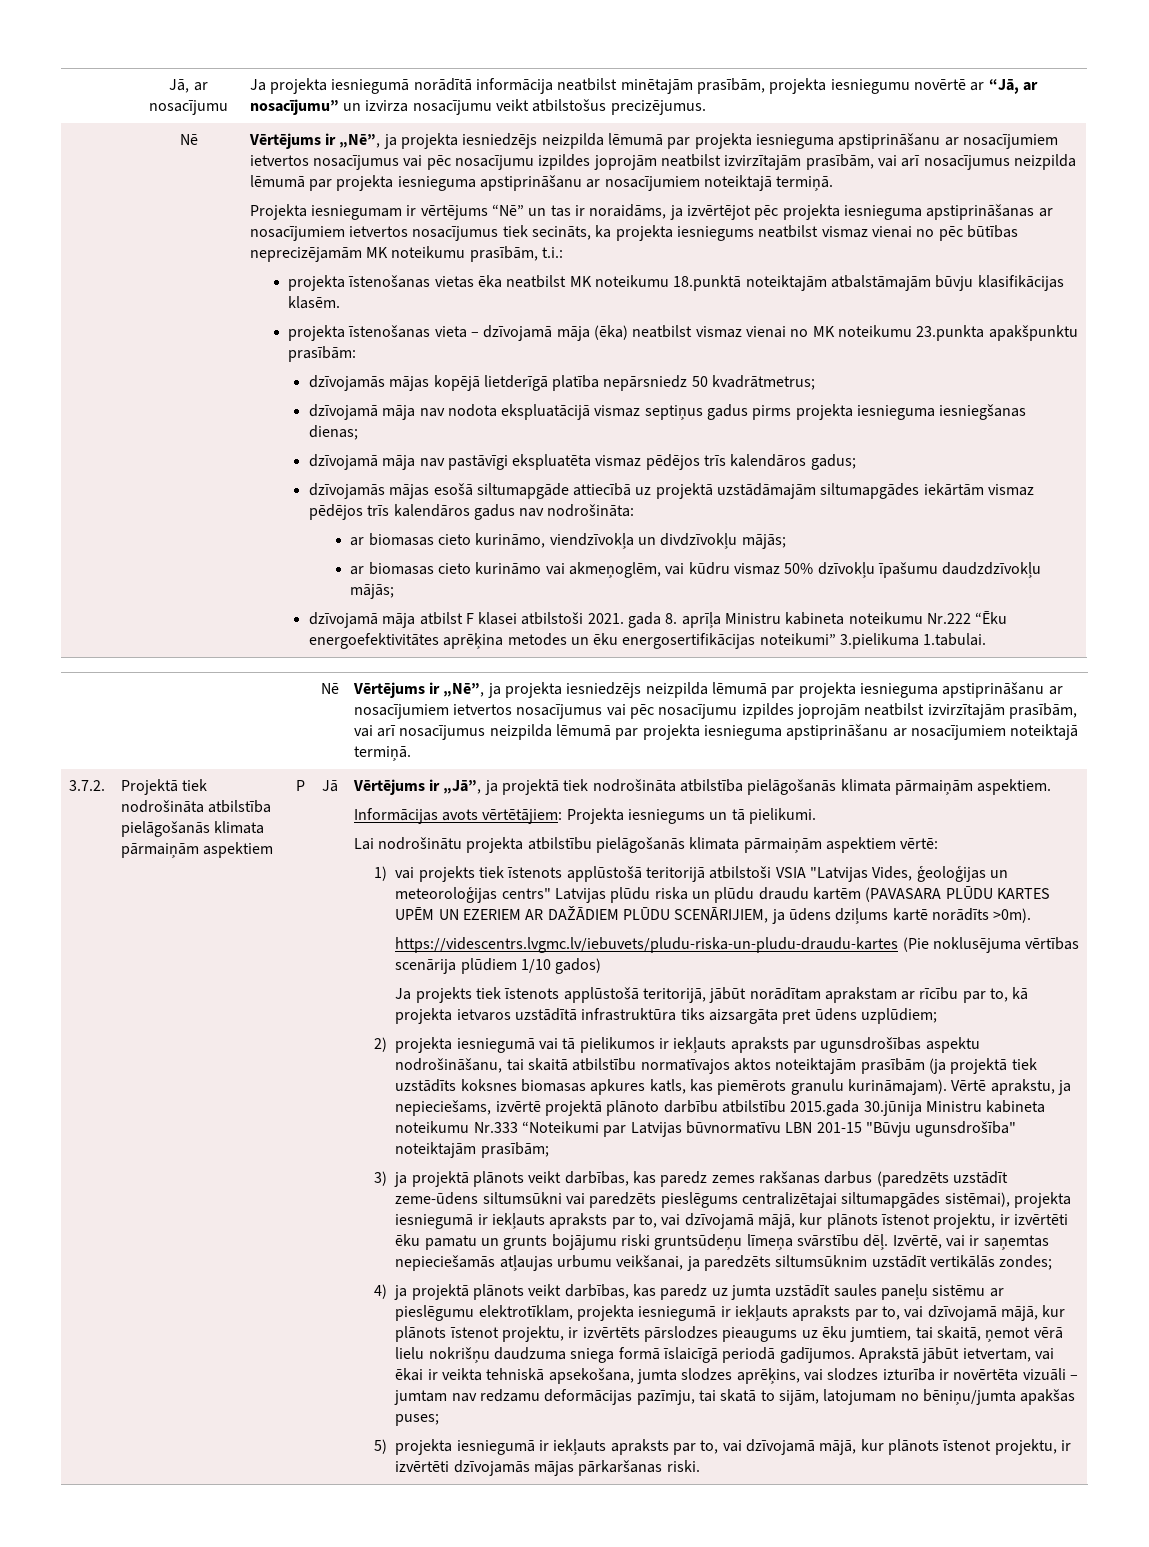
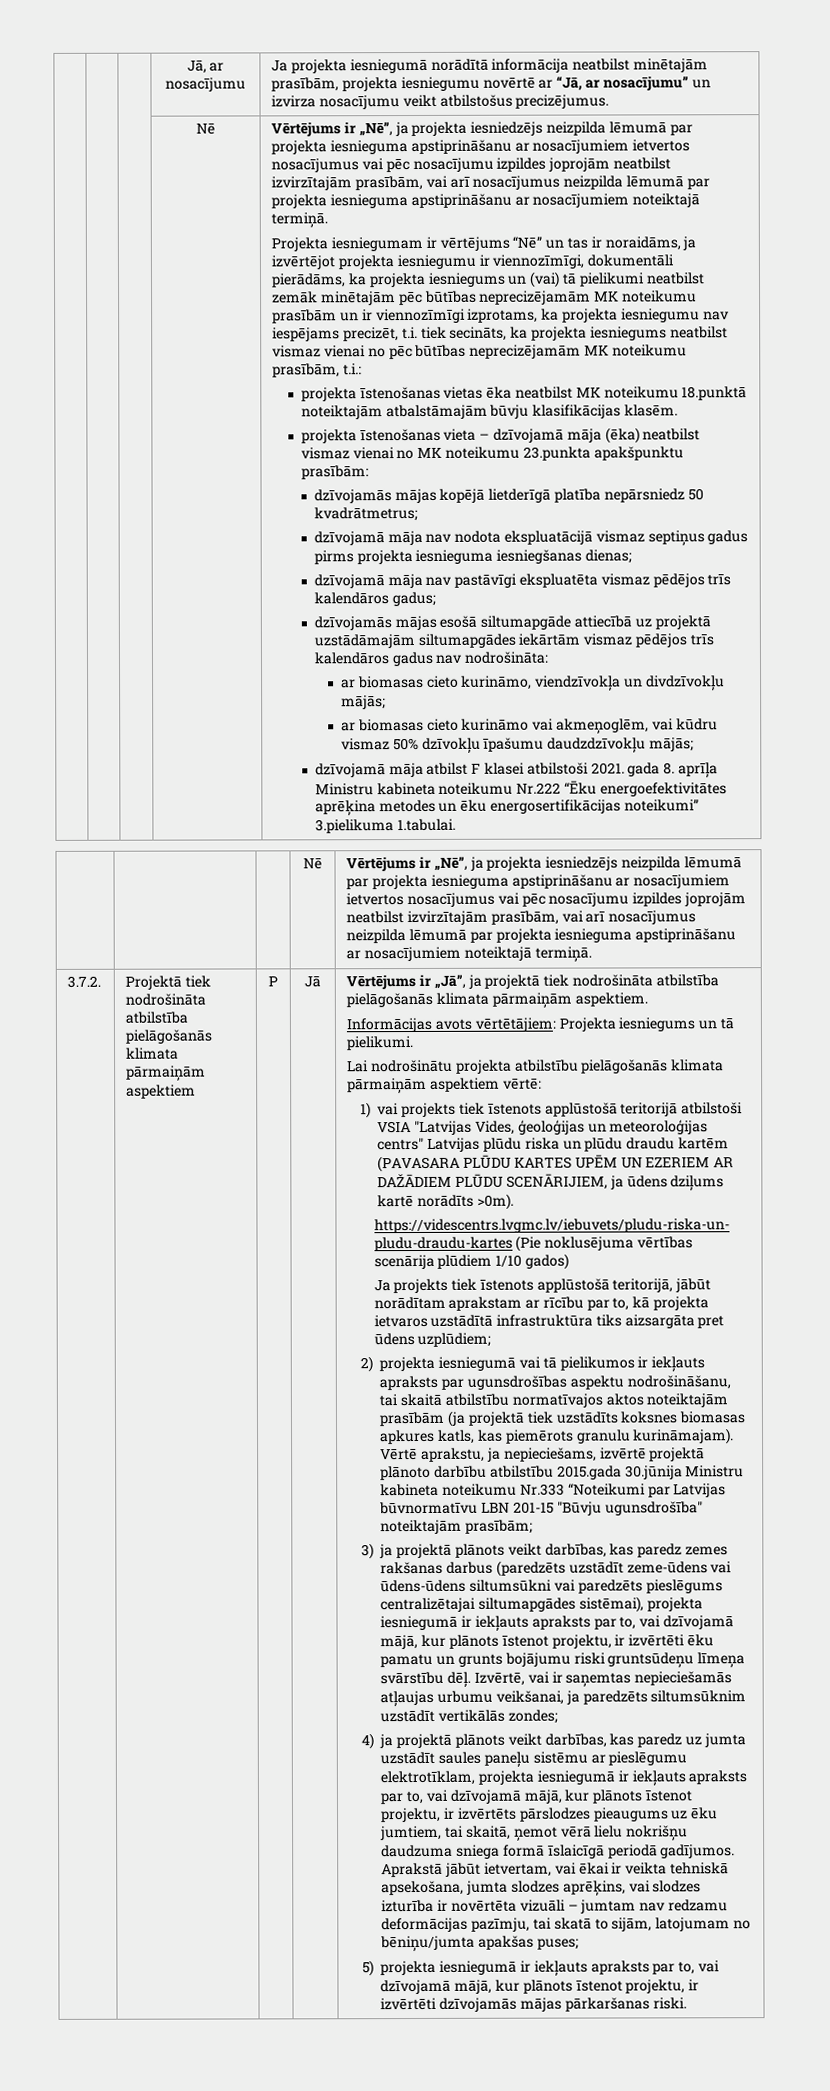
[754,204,1053,220] [249,226,499,241] pēc projekta iesnieguma apstiprināšanas ar nosacījumiem ietvertos nosacījumus -> [338,254,675,270] [271,271,705,288] [272,290,698,306] [272,308,730,324] [272,326,418,342] projekta iesniegumu ir viennozīmīgi, dokumentāli pierādāms, ka projekta iesniegums un (vai) tā pielikumi neatbilst zemāk minētajām pēc būtības neprecizējamām MK noteikumu prasībām un ir viennozīmīgi izprotams, ka projekta iesniegumu nav iespējams precizēt, t.i.
(479, 1198) none -> [710,1561,733,1574] [380,1579,467,1593] vai ūdens-ūdens

